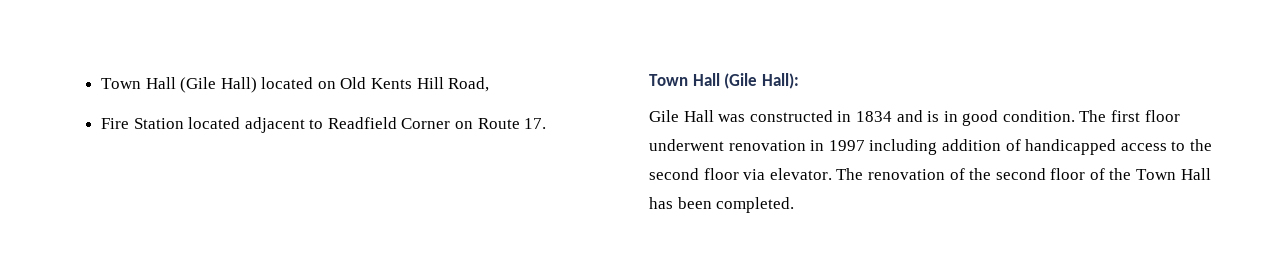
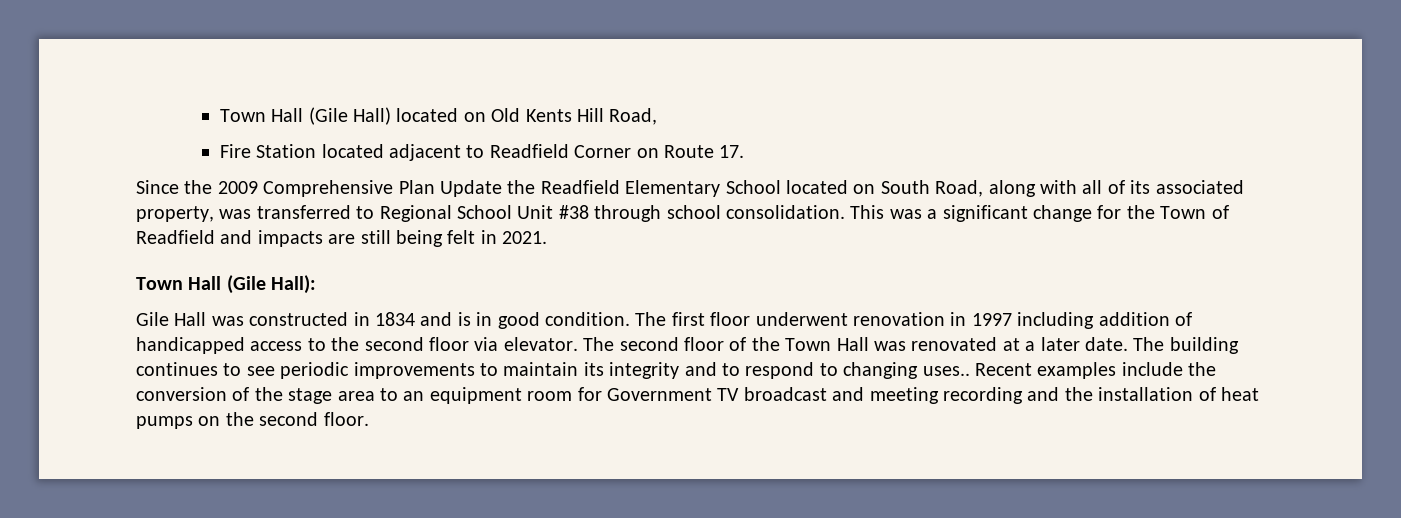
(547, 123) none -> [136,180,1244,197] [136,205,1229,222] [136,230,548,247] // Since the 2009 Comprehensive Plan Update the Readfield Elementary School located on South Road, along with all of its associated property, was transferred to Regional School Unit #38 through school consolidation. This was a significant change for the Town of Readfield and impacts are still being felt in 2021.
[867,168,992,180] renovation of the -> (615, 344) none
[649,197,795,213] has been completed. -> [873,337,1239,354] [136,362,1217,379] [136,387,1259,404] [136,412,369,429] was renovated at a later date. The building continues to see periodic improvements to maintain its integrity and to respond to changing uses.. Recent examples include the conversion of the stage area to an equipment room for Government TV broadcast and meeting recording and the installation of heat pumps on the second floor.

